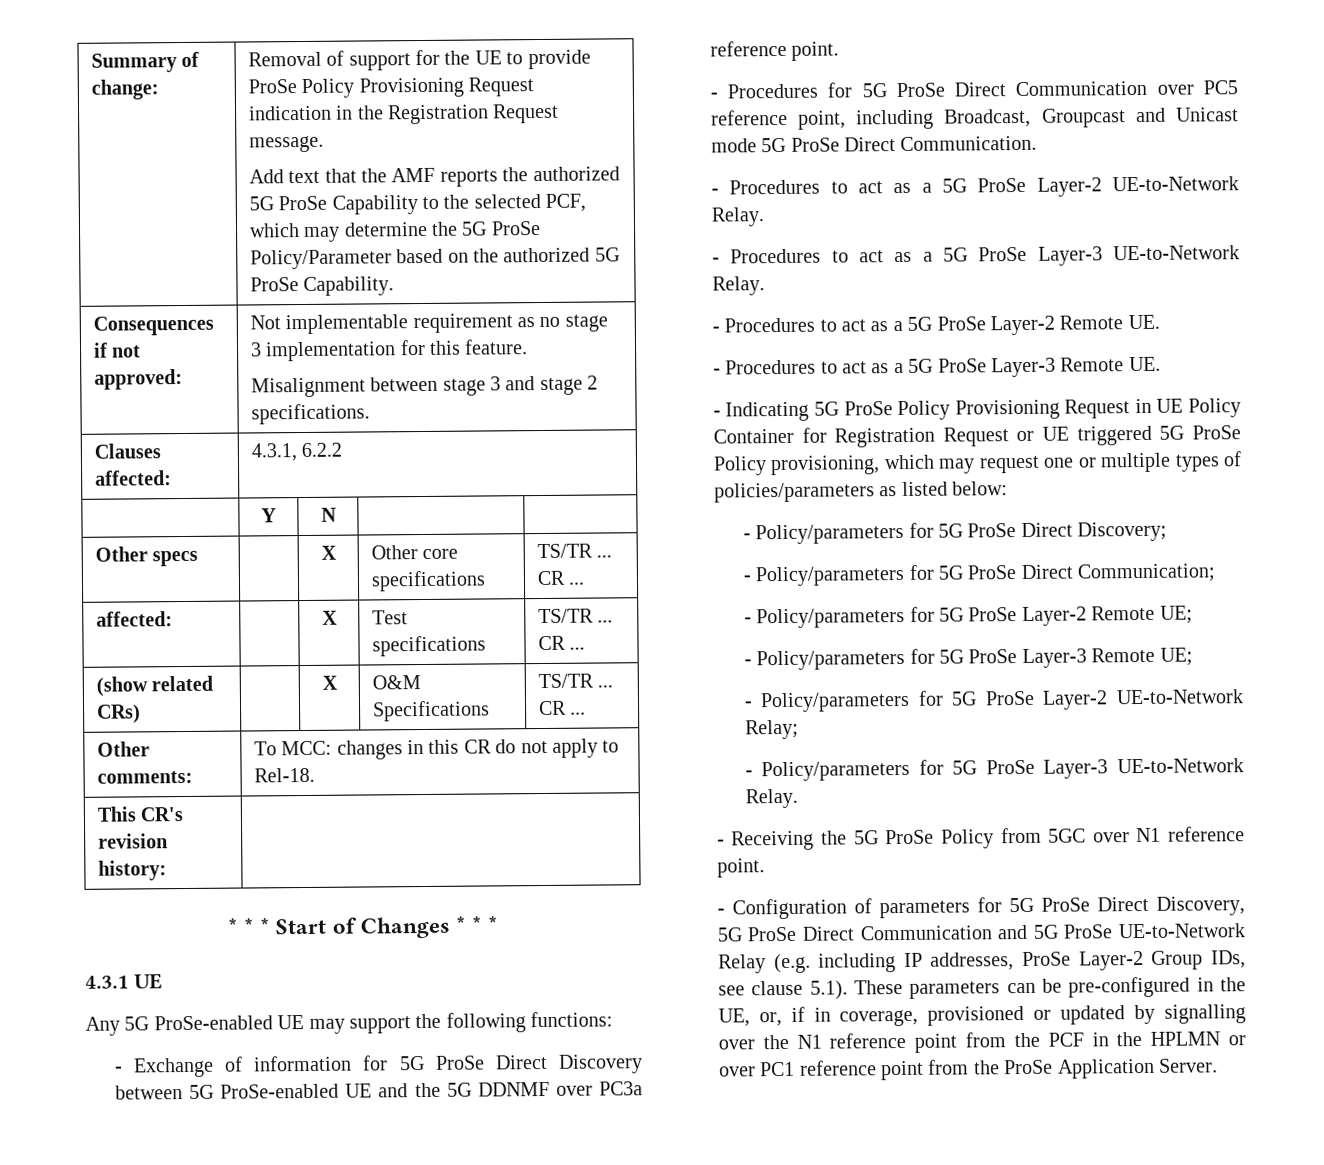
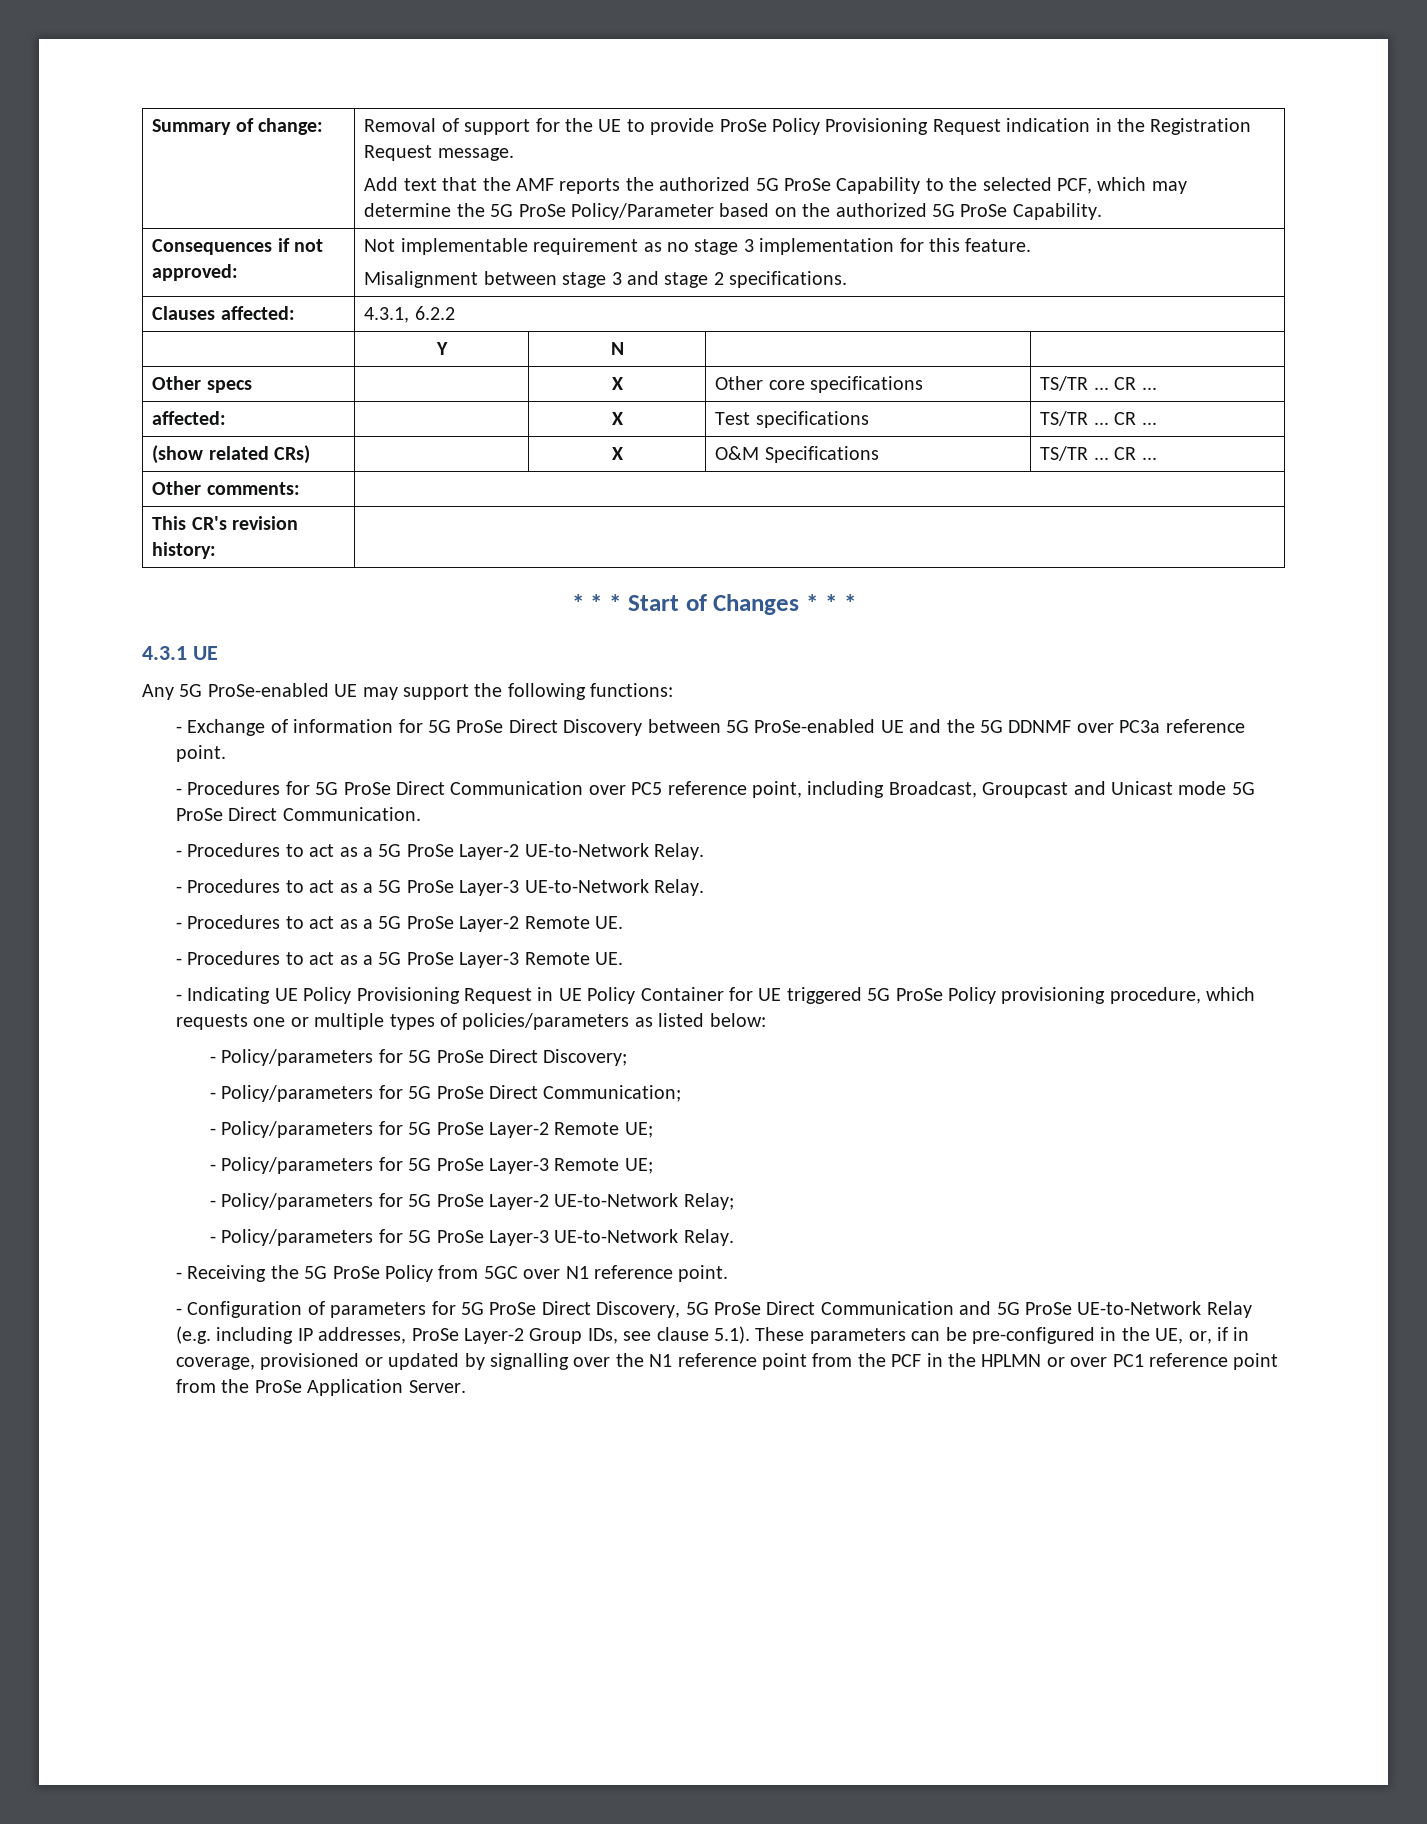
[253,738,620,760] [253,767,315,783] To MCC: changes in this CR do not apply to Rel-18. -> (300, 488) none
[814,401,893,416] 5G ProSe -> [274,988,298,1001] UE
[834,427,1035,448] Registration Request or -> (754, 994) none
[770,454,1040,476] provisioning, which may request -> [1001,987,1256,1004] [176,1014,249,1030] provisioning procedure, which requests

